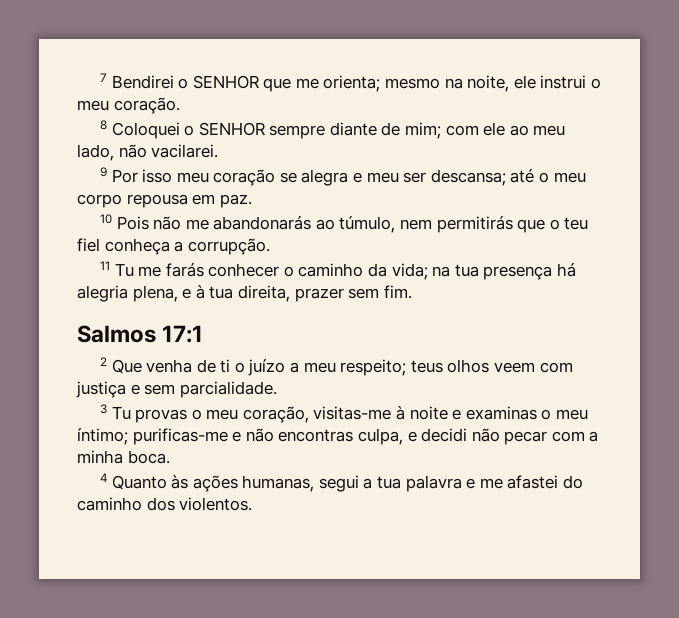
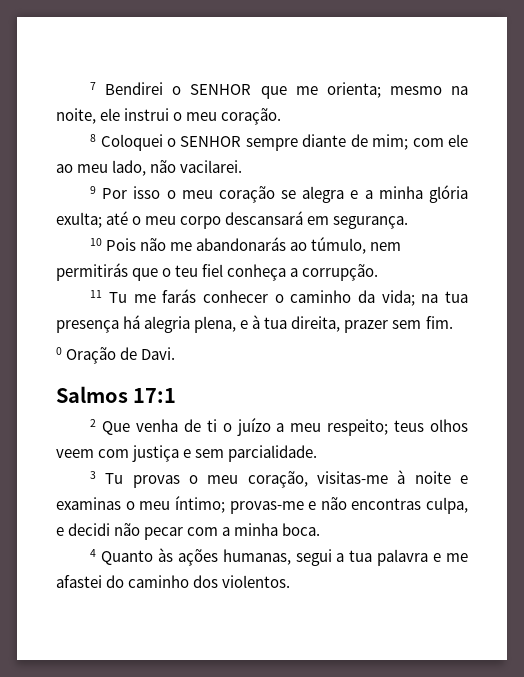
(173, 176) none -> [166,190,176,199] o
[366,169,506,186] meu ser descansa; -> [364,185,468,203] [56,212,102,228] a minha glória exulta;
[126,194,252,208] repousa em paz. -> [225,211,409,229] descansará em segurança.
(412, 292) none -> [56,347,176,364] // 0 Oração de Davi.
[132,428,228,445] purificas-me -> [229,501,304,514] provas-me

